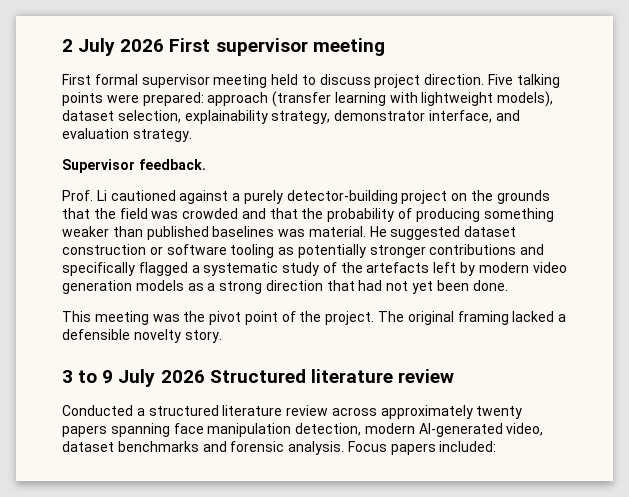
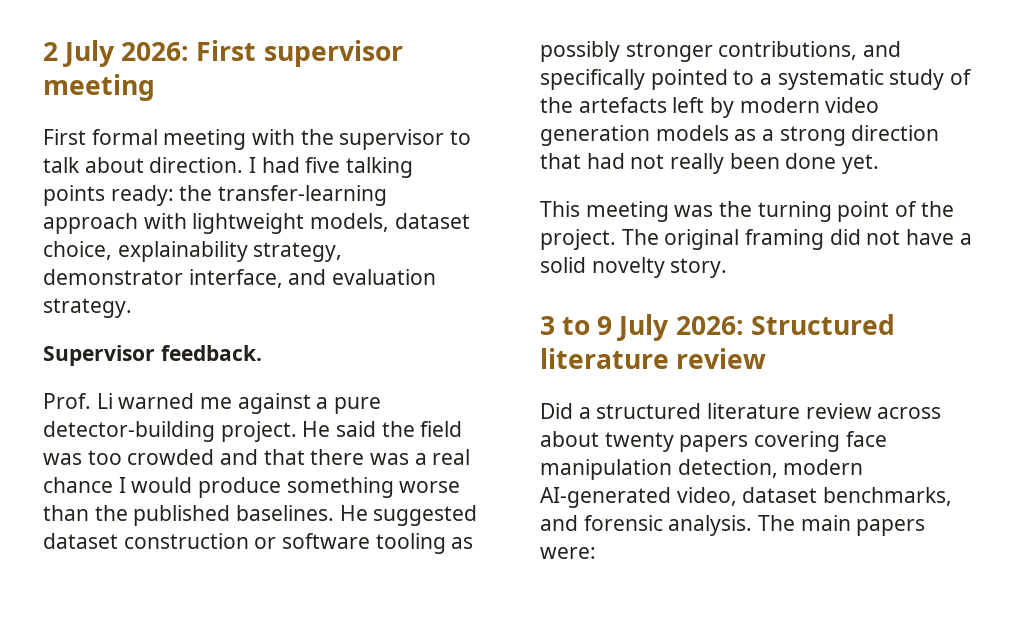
[120,39,165,52] 2026 -> [121,42,190,61] 2026:
[141,74,560,88] [62,91,554,107] [62,110,181,123] supervisor meeting held to discuss project direction. Five talking points were prepared: approach (transfer learning with lightweight models), dataset selection, -> [163,129,472,150] [43,157,414,178] [43,185,388,206] [43,213,470,234] [43,241,112,260] meeting with the supervisor to talk about direction. I had five talking points ready: the transfer-learning approach with lightweight models, dataset choice,
[110,190,550,204] [62,208,90,219] cautioned against a purely detector-building project on the grounds that -> [118,393,382,414] [43,421,377,442] warned me against a pure detector-building project. He said
(179, 215) none -> [87,450,122,465] too
[301,208,554,222] [62,226,366,240] the probability of producing something weaker than published baselines was material. -> [310,449,471,465] [43,477,461,498] [43,505,335,526] there was a real chance I would produce something worse than the published baselines.
[297,244,545,258] [62,262,188,276] potentially stronger contributions and specifically flagged -> [540,41,902,62] [540,69,755,90] possibly stronger contributions, and specifically pointed to
[412,280,508,294] yet been done. -> [670,153,880,174] really been done yet.
[209,311,242,325] pivot -> [757,201,832,222] turning
[512,311,567,322] [62,329,130,340] lacked a defensible -> [829,229,972,245] [540,257,586,273] did not have a solid
[160,370,205,383] 2026 -> [675,316,744,335] 2026:
[62,405,133,416] Conducted -> [540,403,573,419] Did
[380,405,473,419] approximately -> [540,431,599,447] about
[110,423,170,437] spanning -> [754,431,841,452] covering
[117,441,199,452] benchmarks -> [823,487,953,506] benchmarks,
[347,441,497,455] Focus papers included: -> [758,515,926,536] [540,547,596,559] The main papers were:

